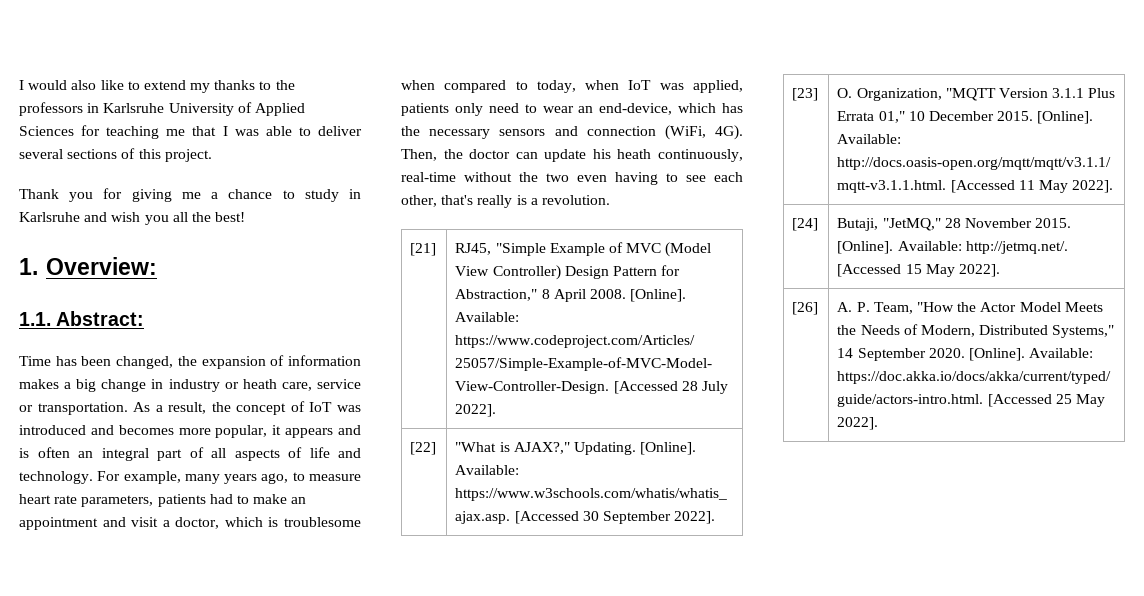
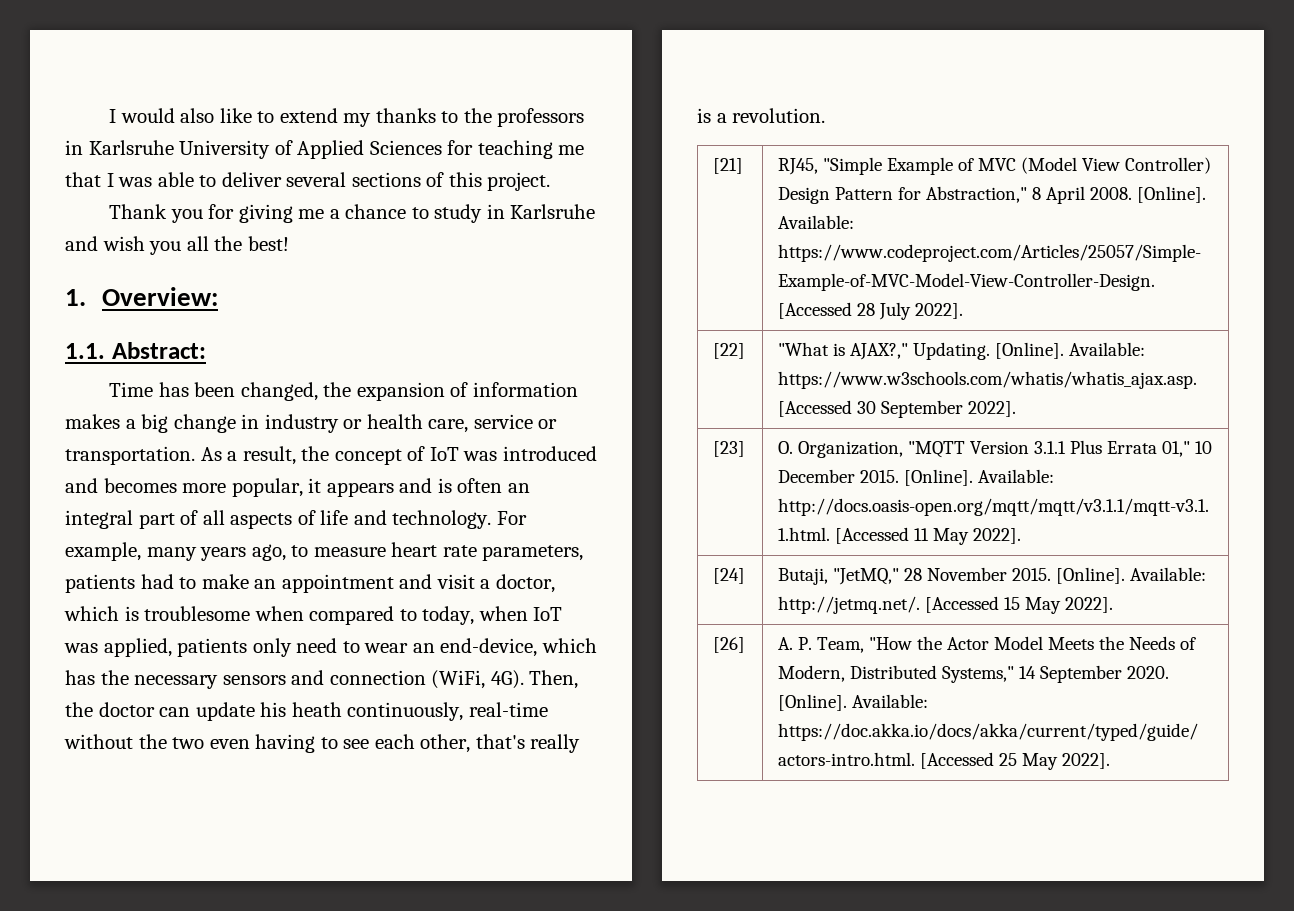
[242,379,277,389] heath -> [366,414,423,429] health

